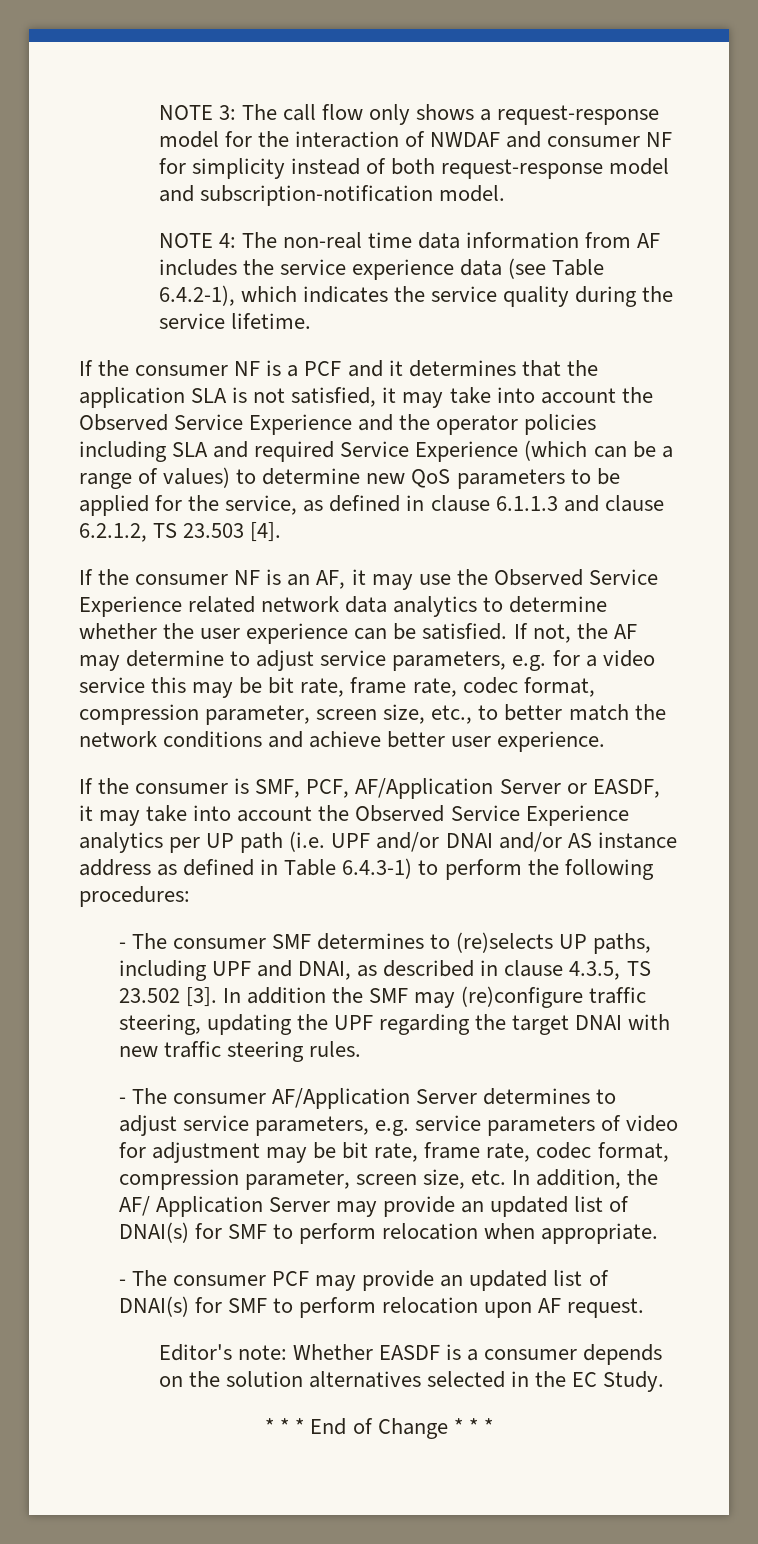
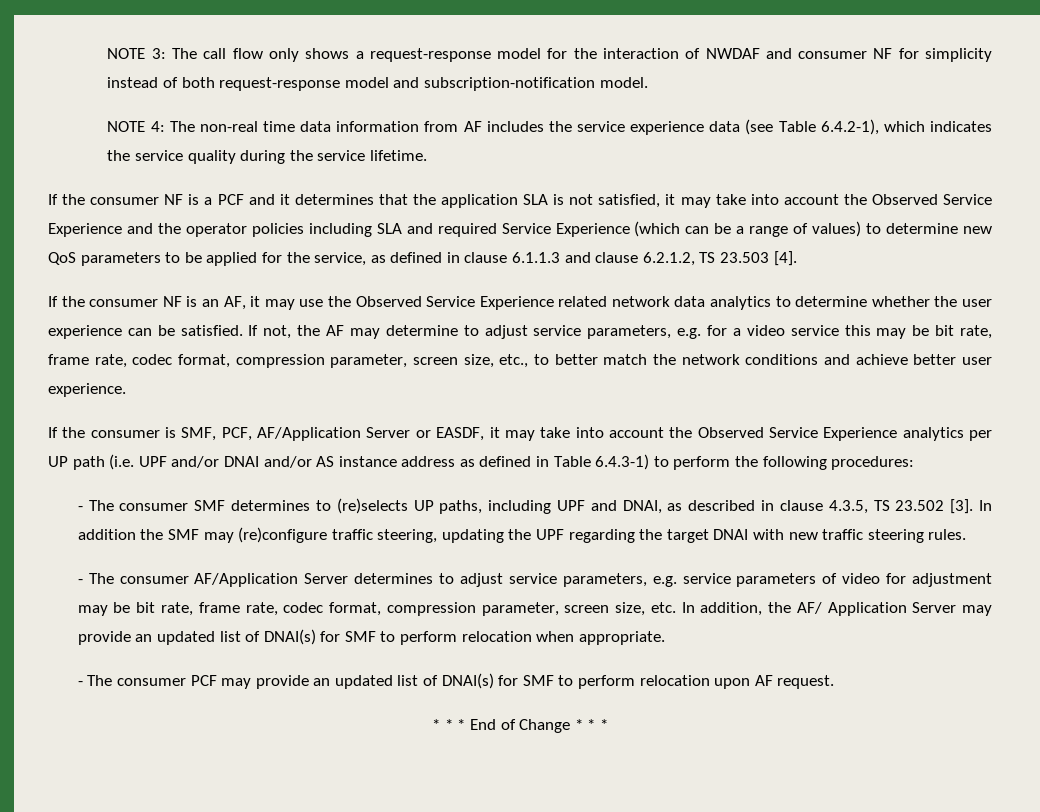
[158,1344,663,1365] [158,1371,665,1392] // Editor's note: Whether EASDF is a consumer depends on the solution alternatives selected in the EC Study. -> (835, 682) none

